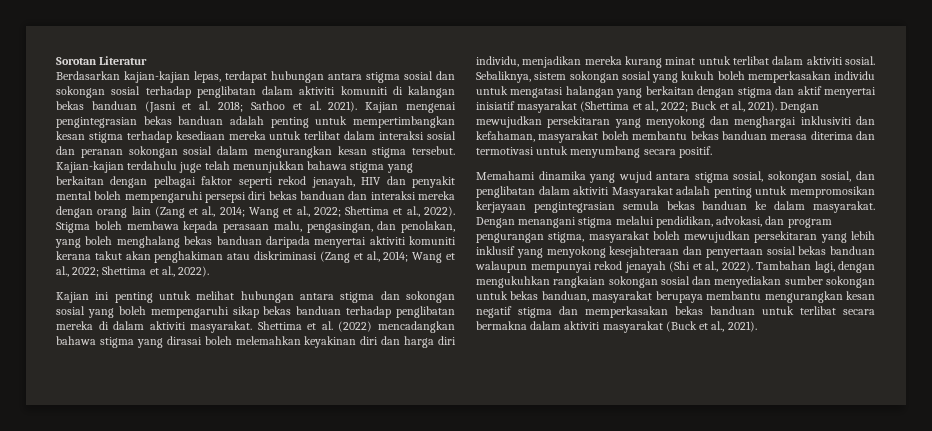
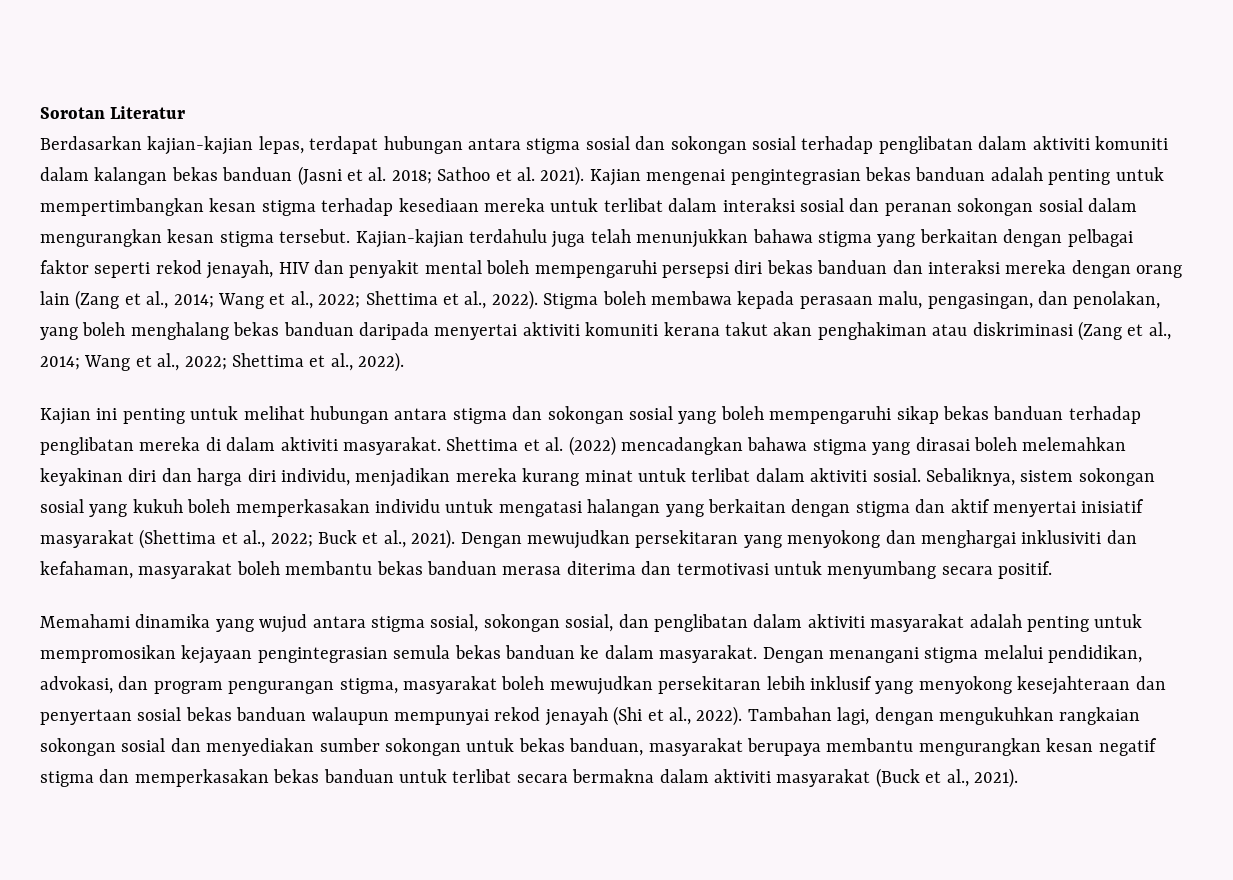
[392,86,403,95] di -> [40,167,89,181] dalam
[179,162,203,173] juge -> [551,231,586,248] juga
[611,186,673,198] Masyarakat -> [870,614,965,632] masyarakat
[476,201,526,213] kerjayaan -> [181,645,253,664] kejayaan
[820,233,847,243] yang -> (762, 685) none

